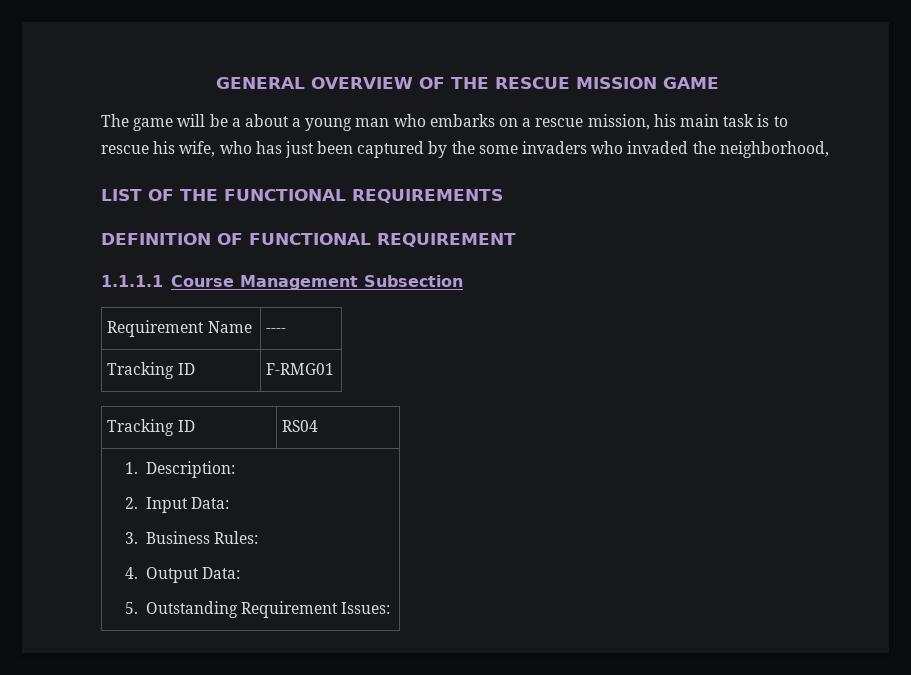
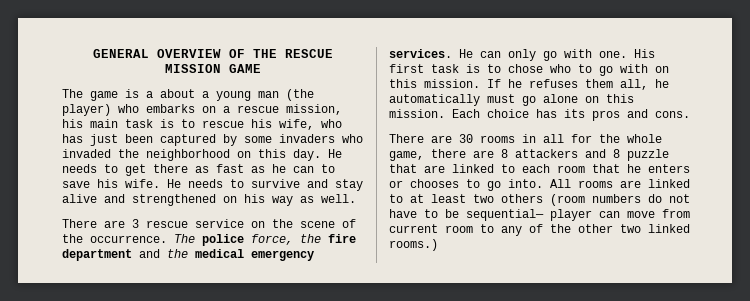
[177,114,228,127] will be -> [125,89,139,98] is
(390, 122) none -> [286,89,314,101] [62,104,111,116] (the player)
[451,141,475,154] the -> (237, 140) none
[719,141,829,158] [101,189,503,203] [101,233,516,247] [101,275,463,290] [107,320,252,337] [266,328,287,333] [107,362,195,379] [266,363,335,375] [107,419,195,436] [282,420,319,432] [124,461,235,478] [124,497,229,513] [124,531,258,544] [124,567,240,583] [124,601,391,618] neighborhood, // LIST OF THE FUNCTIONAL REQUIREMENTS // DEFINITION OF FUNCTIONAL REQUIREMENT // 1.1.1.1 Course Management Subsection // Requirement Name | ---- // Tracking ID | F-RMG01 // Tracking ID | RS04 // 1. Description: // 2. Input Data: // 3. Business Rules: // 4. Output Data: // 5. Outstanding Requirement Issues: -> [146,149,342,161] [62,164,335,176] [62,179,363,191] [62,194,356,206] [62,219,356,228] [62,234,356,246] [62,249,314,261] [389,49,655,61] [389,64,669,76] [389,79,669,90] [389,94,634,106] [389,109,690,121] [389,134,662,143] [389,149,669,161] [389,164,690,173] [389,179,690,191] [389,194,690,206] [389,209,690,221] [389,224,690,236] [389,239,438,251] neighborhood on this day. He needs to get there as fast as he can to save his wife. He needs to survive and stay alive and strengthened on his way as well. // There are 3 rescue service on the scene of the occurrence. The police force, the fire department and the medical emergency services. He can only go with one. His first task is to chose who to go with on this mission. If he refuses them all, he automatically must go alone on this mission. Each choice has its pros and cons. // There are 30 rooms in all for the whole game, there are 8 attackers and 8 puzzle that are linked to each room that he enters or chooses to go into. All rooms are linked to at least two others (room numbers do not have to be sequential— player can move from current room to any of the other two linked rooms.)

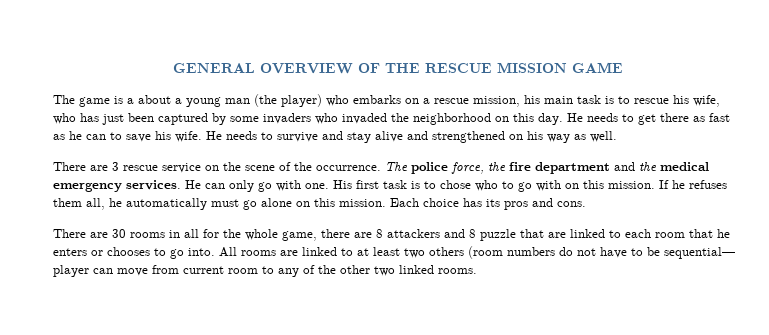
[389,239,438,251] rooms.) -> [438,268,477,274] rooms.

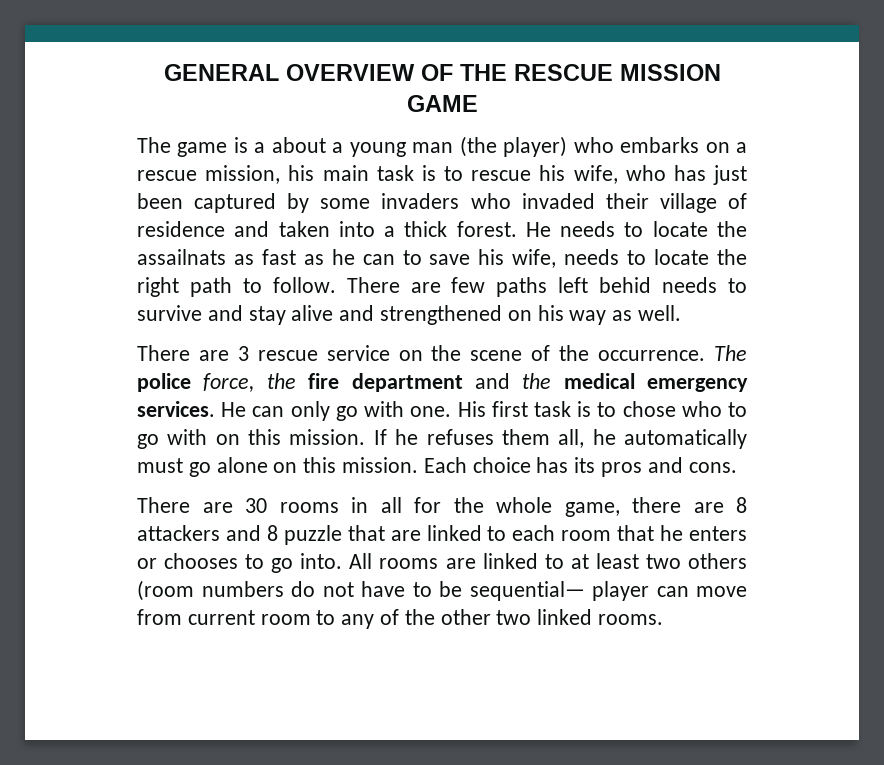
[391,113,689,125] the neighborhood on this day. He needs to get there -> [605,193,747,213] [137,221,747,237] [137,249,226,265] their village of residence and taken into a thick forest. He needs to locate the assailnats
[175,131,222,142] wife. He -> [512,249,747,268] [137,277,652,297] wife, needs to locate the right path to follow. There are few paths left behid

